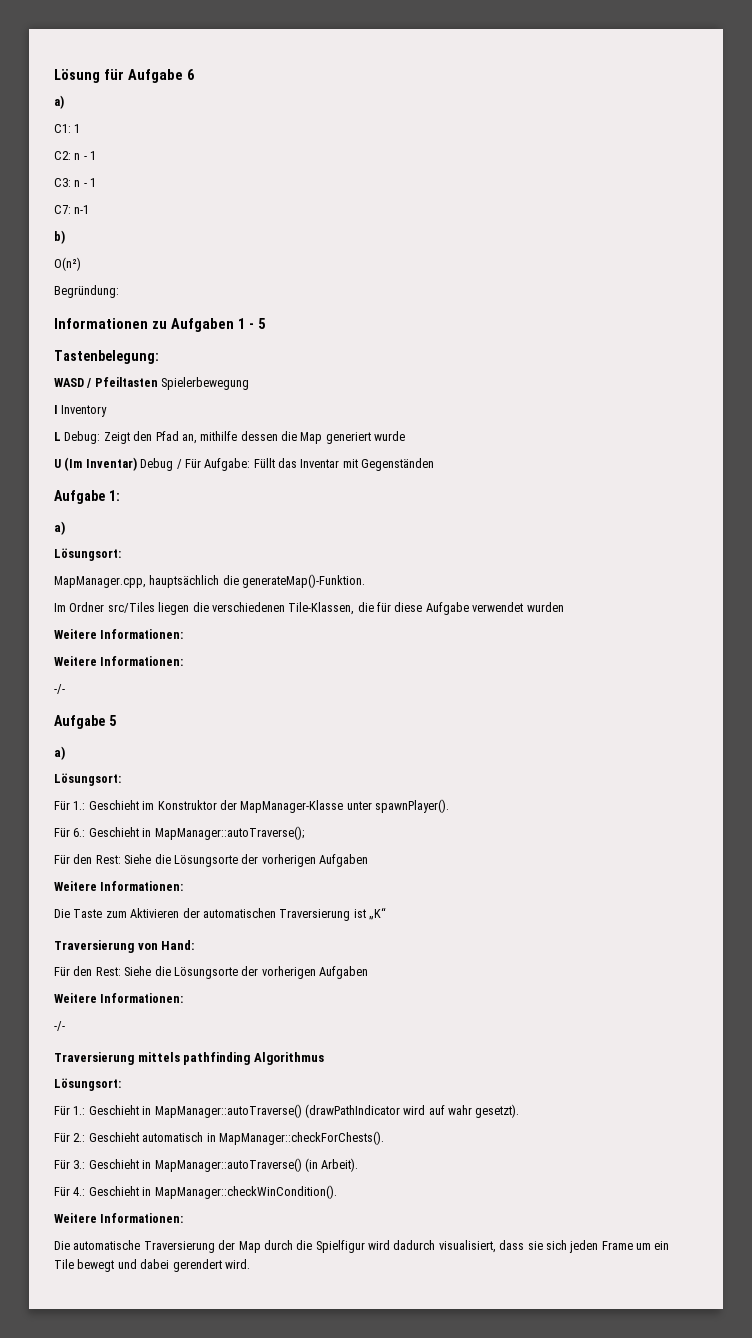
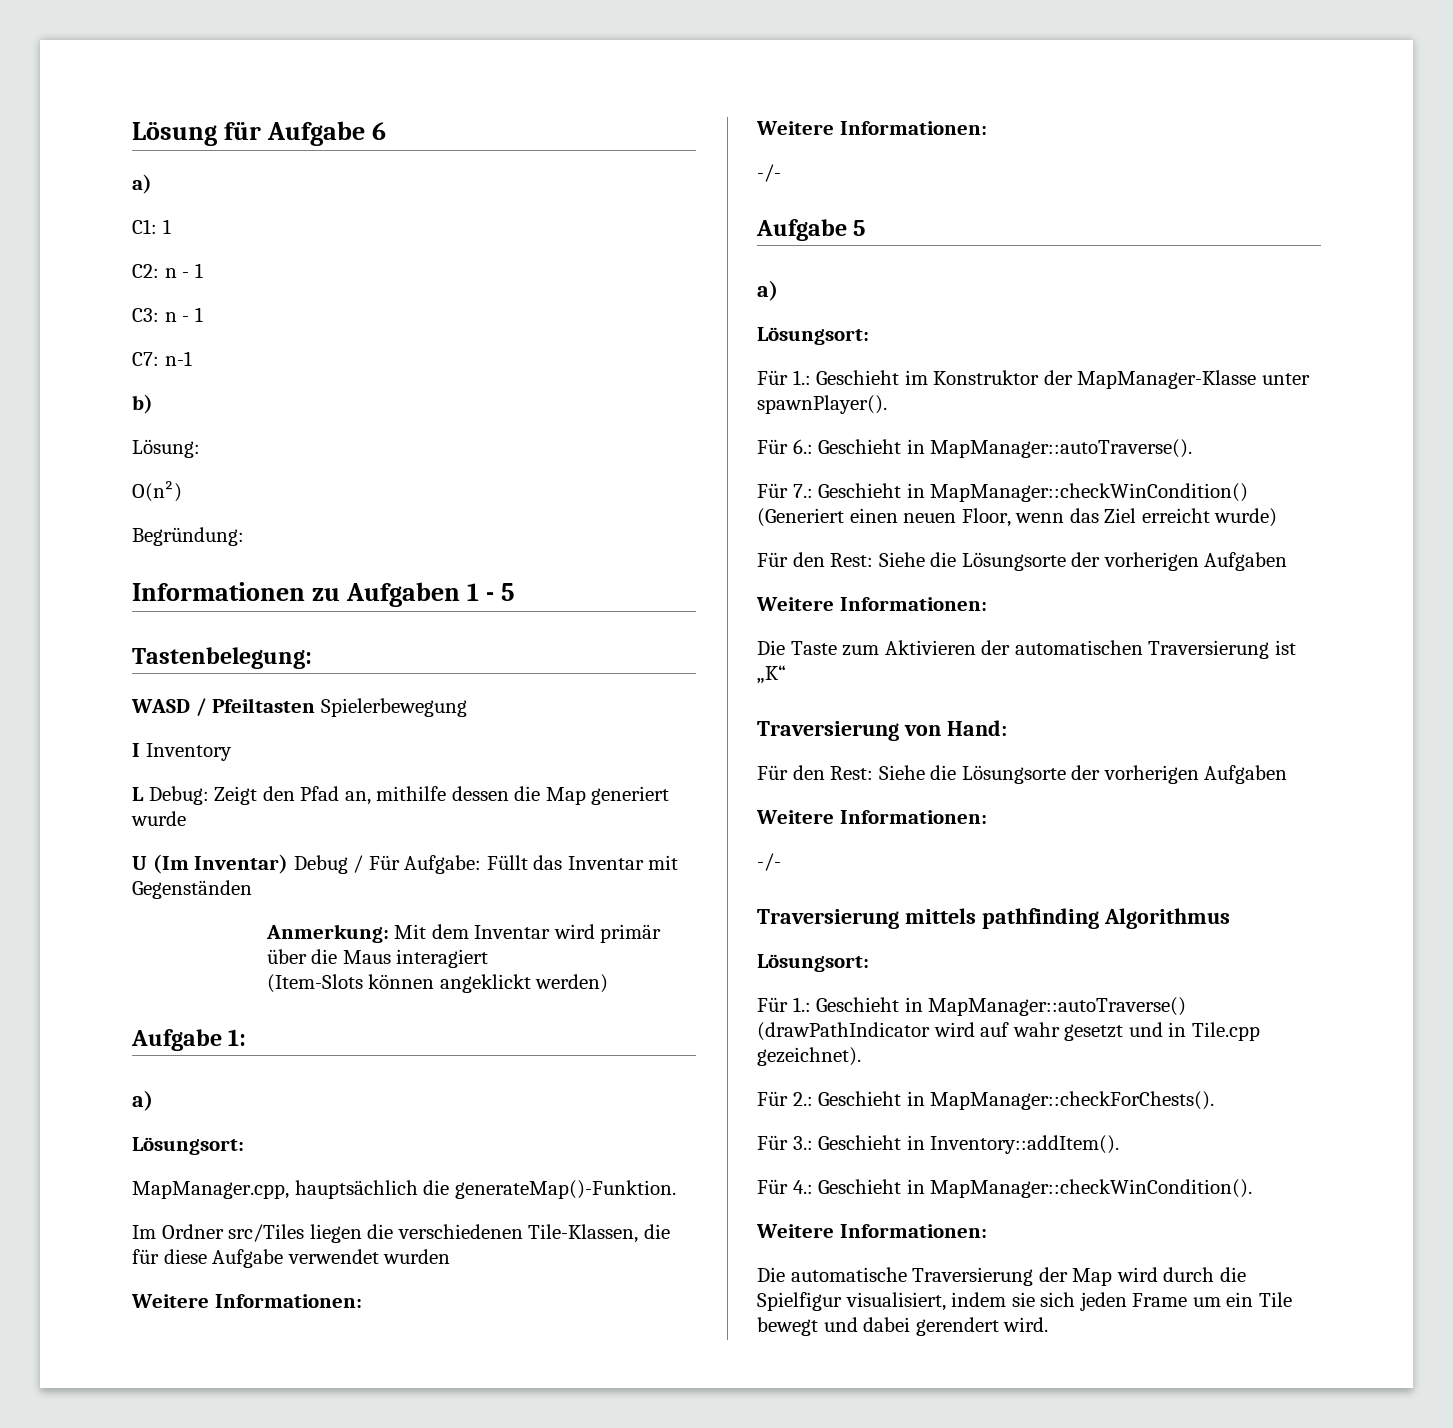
(65, 237) none -> [132,439,200,458] // Lösung:
(435, 464) none -> [265,924,662,943] [266,949,489,968] [266,974,609,993] // Anmerkung: Mit dem Inventar wird primär über die Maus interagiert // (Item-Slots können angeklickt werden)
[154,826,304,840] MapManager::autoTraverse(); -> [930,439,1193,458] [757,483,1249,502] [757,508,1278,527] MapManager::autoTraverse(). // Für 7.: Geschieht in MapManager::checkWinCondition() (Generiert einen neuen Floor, wenn das Ziel erreicht wurde)
[475,1104,520,1118] gesetzt). -> [1064,1022,1260,1041] [757,1047,861,1066] gesetzt und in Tile.cpp gezeichnet).
[142,1132,204,1142] automatisch -> (902, 1098) none
[154,1158,359,1172] MapManager::autoTraverse() (in Arbeit). -> [930,1135,1120,1154] Inventory::addItem().
(261, 1247) none -> [1116,1267,1158,1282] wird
[368,1240,525,1253] wird dadurch visualisiert, dass -> [845,1292,1007,1311] visualisiert, indem

